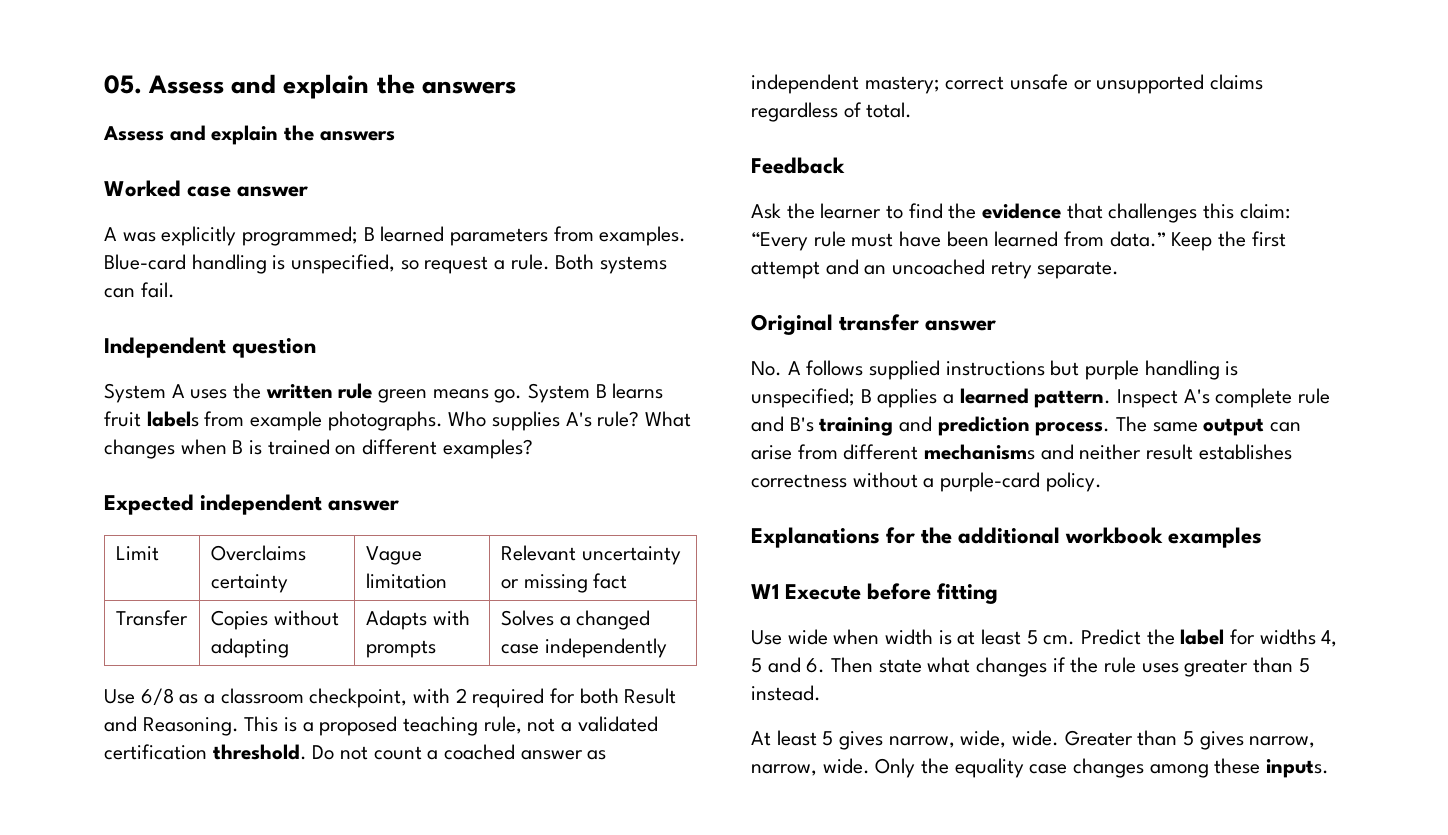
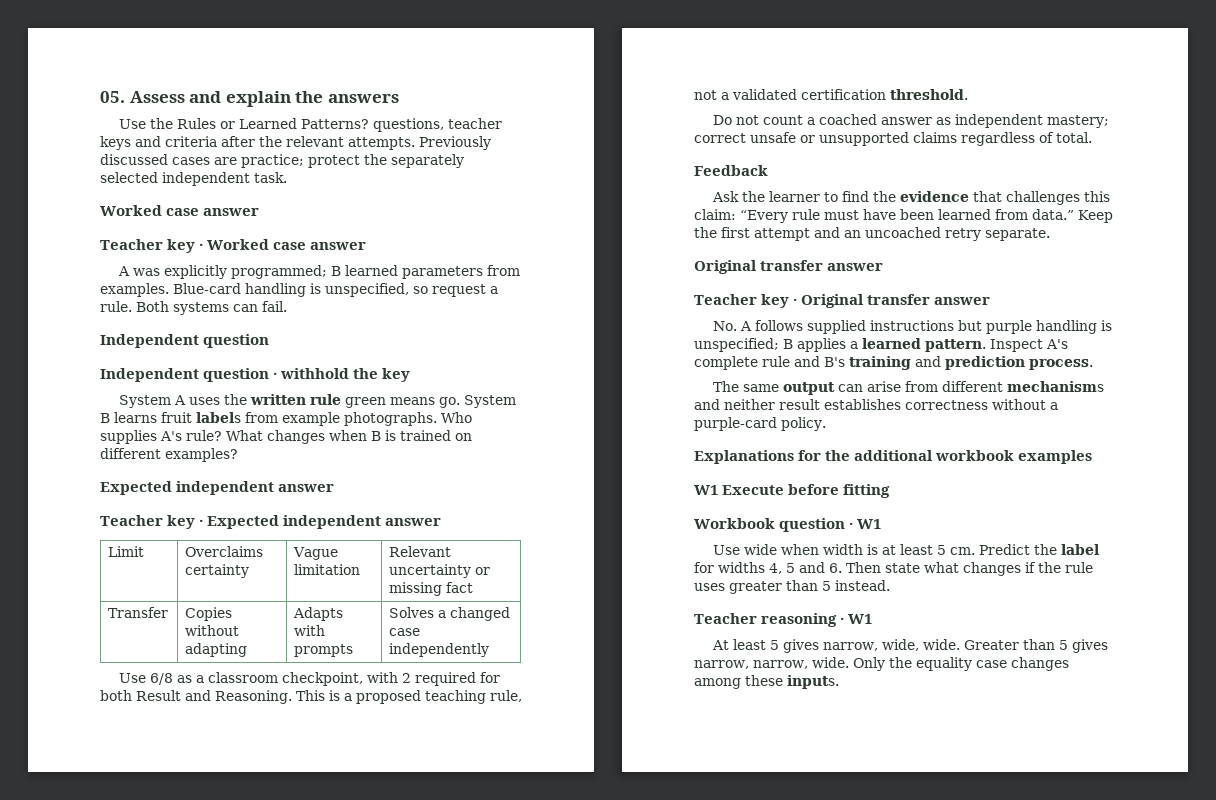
[103,125,395,145] Assess and explain the answers // -> [118,118,502,132] [100,136,491,150] [100,154,464,168] [100,172,287,186] [100,205,260,216] [100,239,204,253] Use the Rules or Learned Patterns? questions, teacher keys and criteria after the relevant attempts. Previously discussed cases are practice; protect the separately selected independent task. // Worked case answer // Teacher key ·
(317, 348) none -> [100,368,411,382] // Independent question · withhold the key
(400, 505) none -> [100,515,442,529] // Teacher key · Expected independent answer
(307, 752) none -> (968, 94) //
(997, 325) none -> [694,294,991,308] // Teacher key · Original transfer answer
(1111, 429) none -> (1093, 364) //
(999, 593) none -> [694,518,882,532] // Workbook question · W1
(821, 693) none -> [694,613,873,627] // Teacher reasoning · W1

